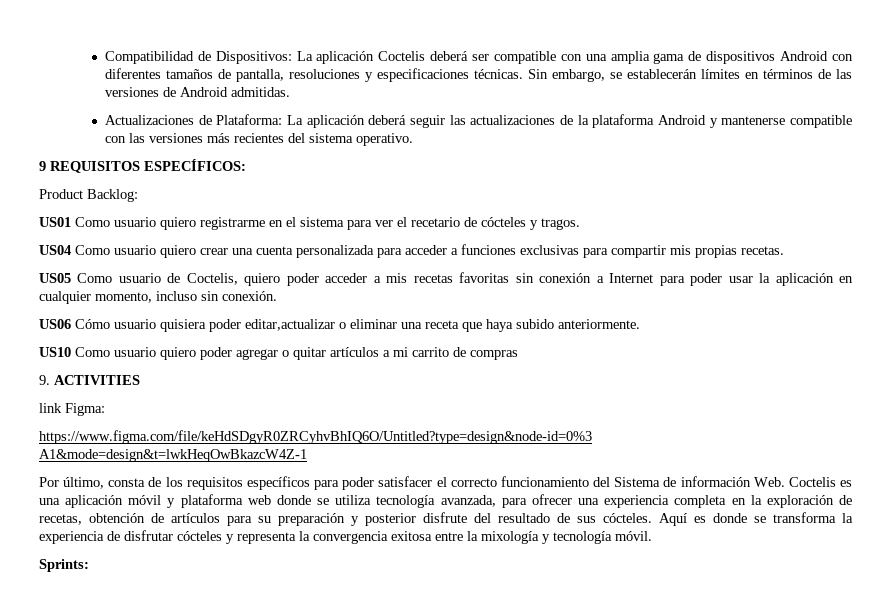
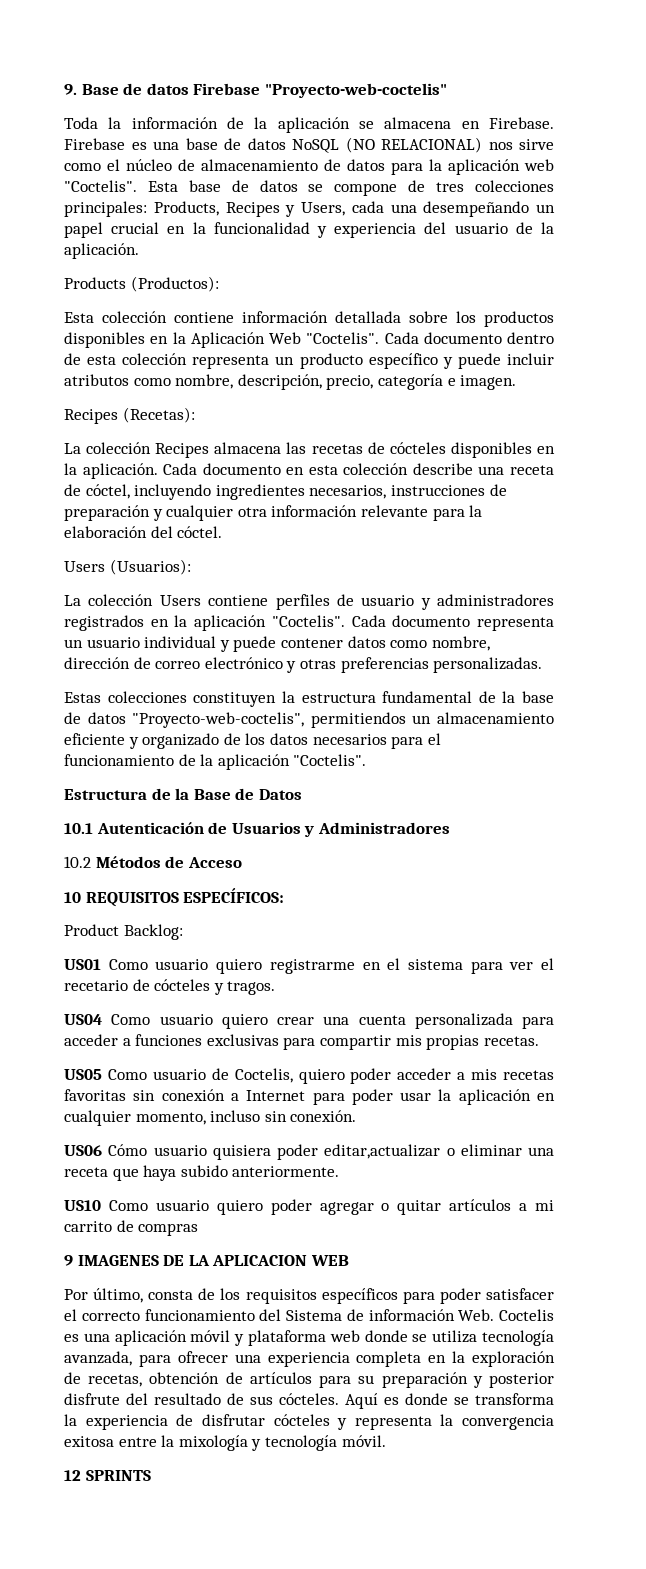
[104,51,853,64] [104,68,852,82] [104,87,290,97] [104,114,852,128] [104,133,413,146] [39,161,46,171] Compatibilidad de Dispositivos: La aplicación Coctelis deberá ser compatible con una amplia gama de dispositivos Android con diferentes tamaños de pantalla, resoluciones y especificaciones técnicas. Sin embargo, se establecerán límites en términos de las versiones de Android admitidas. // Actualizaciones de Plataforma: La aplicación deberá seguir las actualizaciones de la plataforma Android y mantenerse compatible con las versiones más recientes del sistema operativo. // 9 -> [64,83,447,98] [64,117,554,133] [64,137,554,153] [64,159,554,175] [64,180,555,196] [64,201,555,217] [64,222,554,238] [64,243,139,259] [64,276,219,292] [64,311,554,327] [64,332,554,348] [64,353,554,369] [64,374,517,390] [64,407,195,424] [64,442,555,458] [64,463,554,479] [64,484,507,500] [64,505,483,521] [64,526,223,538] [64,559,191,575] [64,594,554,610] [64,615,554,631] [64,636,490,652] [64,657,543,673] [64,691,554,707] [64,712,554,728] [64,733,441,749] [64,754,367,770] [64,788,302,800] [64,822,450,837] [64,856,242,868] [64,892,81,903] 9. Base de datos Firebase "Proyecto-web-coctelis" // Toda la información de la aplicación se almacena en Firebase. Firebase es una base de datos NoSQL (NO RELACIONAL) nos sirve como el núcleo de almacenamiento de datos para la aplicación web "Coctelis". Esta base de datos se compone de tres colecciones principales: Products, Recipes y Users, cada una desempeñando un papel crucial en la funcionalidad y experiencia del usuario de la aplicación. // Products (Productos): // Esta colección contiene información detallada sobre los productos disponibles en la Aplicación Web "Coctelis". Cada documento dentro de esta colección representa un producto específico y puede incluir atributos como nombre, descripción, precio, categoría e imagen. // Recipes (Recetas): // La colección Recipes almacena las recetas de cócteles disponibles en la aplicación. Cada documento en esta colección describe una receta de cóctel, incluyendo ingredientes necesarios, instrucciones de preparación y cualquier otra información relevante para la elaboración del cóctel. // Users (Usuarios): // La colección Users contiene perfiles de usuario y administradores registrados en la aplicación "Coctelis". Cada documento representa un usuario individual y puede contener datos como nombre, dirección de correo electrónico y otras preferencias personalizadas. // Estas colecciones constituyen la estructura fundamental de la base de datos "Proyecto-web-coctelis", permitiendos un almacenamiento eficiente y organizado de los datos necesarios para el funcionamiento de la aplicación "Coctelis". // Estructura de la Base de Datos // 10.1 Autenticación de Usuarios y Administradores // 10.2 Métodos de Acceso // 10
[39,375,140,385] [39,403,105,416] [39,430,592,444] [39,449,307,462] 9. ACTIVITIES // link Figma: // https://www.figma.com/file/keHdSDgyR0ZRCyhvBhIQ6O/Untitled?type=design&node-id=0%3 A1&mode=design&t=lwkHeqOwBkazcW4Z-1 -> [64,1255,349,1266] 9 IMAGENES DE LA APLICACION WEB
[39,559,89,572] Sprints: -> [64,1470,151,1481] 12 SPRINTS

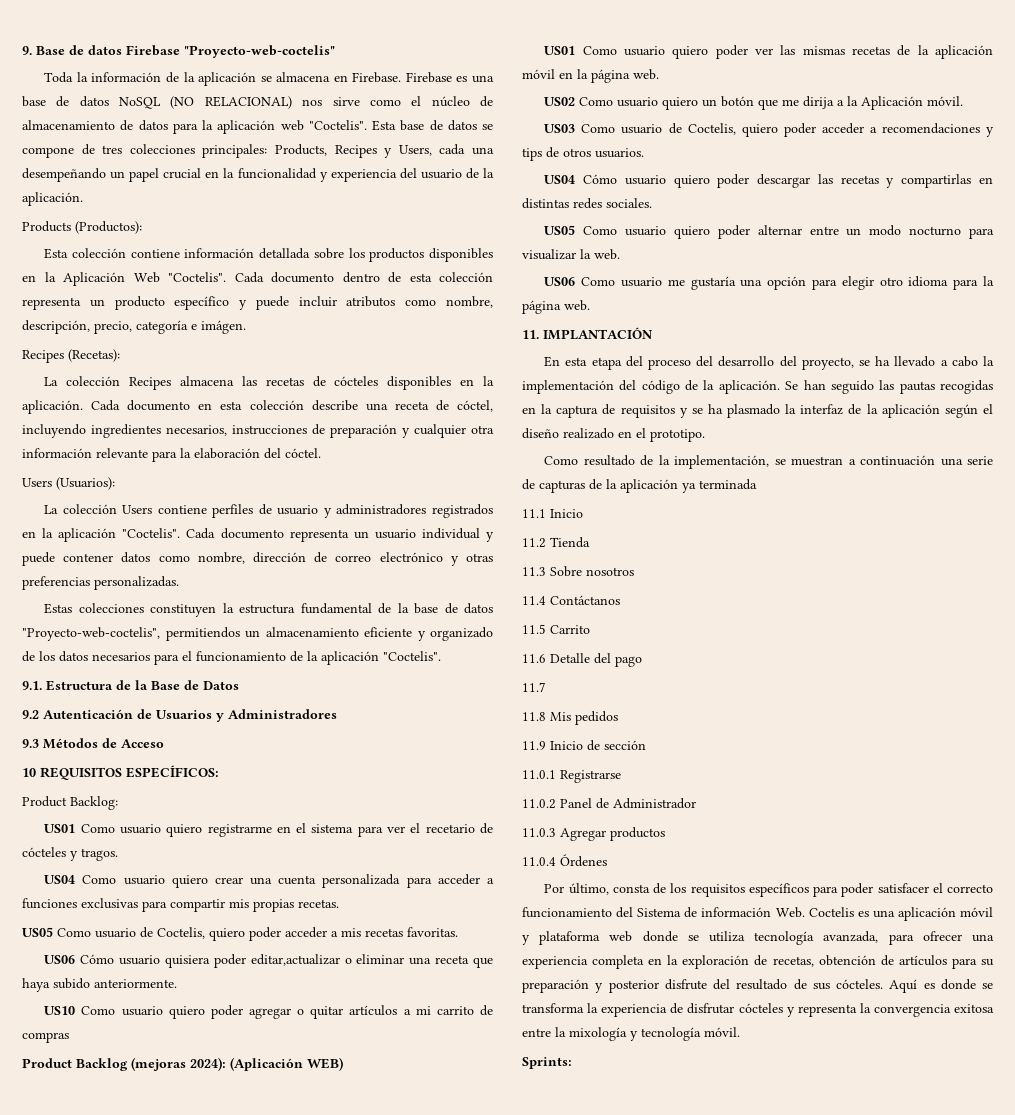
[460,375,517,390] imagen. -> [201,320,246,334] imágen.
(367, 760) none -> [22,681,42,690] 9.1.
[64,823,93,834] 10.1 -> [22,710,39,719] 9.2
[64,856,91,868] 10.2 -> [22,739,39,748] 9.3
[64,1089,555,1105] [64,1110,357,1126] favoritas sin conexión a Internet para poder usar la aplicación en cualquier momento, incluso sin conexión. -> [407,927,458,937] favoritas.
[64,1255,349,1266] 9 IMAGENES DE LA APLICACION WEB -> [22,1057,343,1071] [544,45,994,59] [522,69,659,83] [544,96,964,110] [544,123,994,137] [522,147,644,161] [544,174,994,188] [522,198,652,209] [544,225,994,239] [522,249,620,260] [544,276,994,290] [522,300,590,314] [522,327,653,340] [544,356,995,370] [522,380,994,394] [522,404,993,418] [522,428,705,442] [544,455,993,469] [522,479,757,493] [522,509,583,518] [522,537,590,548] [522,566,634,577] [522,595,620,605] [522,624,590,634] [522,653,642,667] [522,682,546,692] [522,711,618,725] [522,740,646,751] [522,770,621,783] [522,798,696,809] [522,827,665,841] [522,854,607,867] Product Backlog (mejoras 2024): (Aplicación WEB) // US01 Como usuario quiero poder ver las mismas recetas de la aplicación móvil en la página web. // US02 Como usuario quiero un botón que me dirija a la Aplicación móvil. // US03 Como usuario de Coctelis, quiero poder acceder a recomendaciones y tips de otros usuarios. // US04 Cómo usuario quiero poder descargar las recetas y compartirlas en distintas redes sociales. // US05 Como usuario quiero poder alternar entre un modo nocturno para visualizar la web. // US06 Como usuario me gustaría una opción para elegir otro idioma para la página web. // 11. IMPLANTACIÓN // En esta etapa del proceso del desarrollo del proyecto, se ha llevado a cabo la implementación del código de la aplicación. Se han seguido las pautas recogidas en la captura de requisitos y se ha plasmado la interfaz de la aplicación según el diseño realizado en el prototipo. // Como resultado de la implementación, se muestran a continuación una serie de capturas de la aplicación ya terminada // 11.1 Inicio // 11.2 Tienda // 11.3 Sobre nosotros // 11.4 Contáctanos // 11.5 Carrito // 11.6 Detalle del pago // 11.7 // 11.8 Mis pedidos // 11.9 Inicio de sección // 11.0.1 Registrarse // 11.0.2 Panel de Administrador // 11.0.3 Agregar productos // 11.0.4 Órdenes
[64,1470,151,1481] 12 SPRINTS -> [522,1057,572,1069] Sprints:

